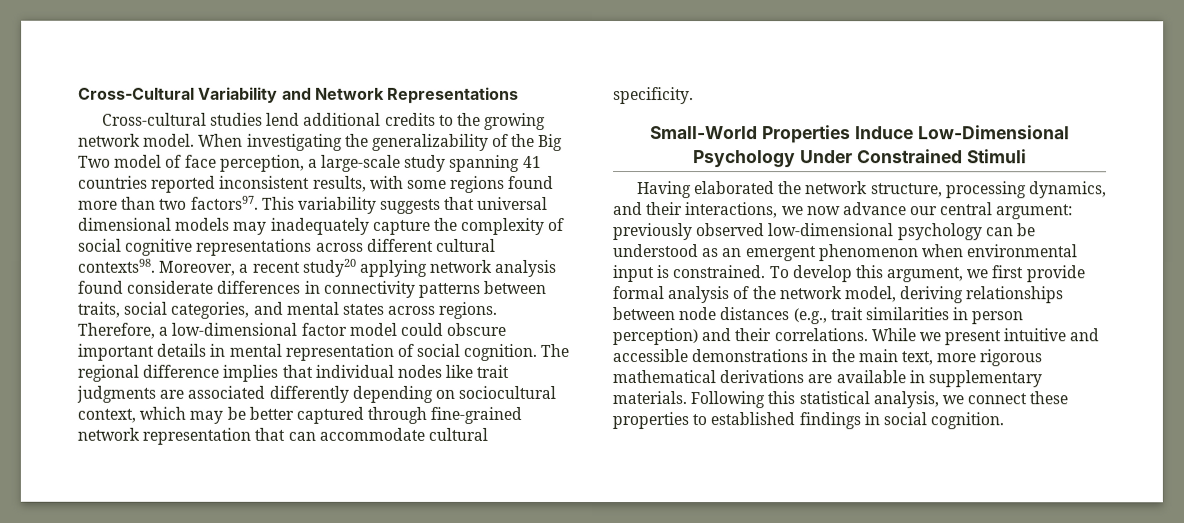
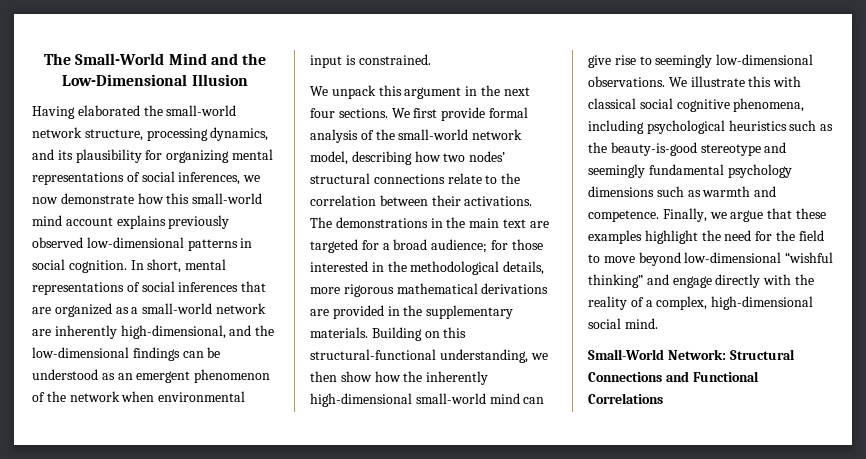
[78,86,520,104] [101,112,547,130] [78,133,564,151] [78,154,542,172] [78,175,555,193] [78,195,549,214] [78,217,566,235] [78,238,496,256] [77,258,558,277] [77,280,547,298] [77,301,498,319] [77,322,507,339] [77,343,570,361] [77,364,510,382] [76,385,557,403] [77,406,523,424] [77,427,488,445] [613,87,694,105] [650,125,1070,144] [693,149,1027,168] Cross-Cultural Variability and Network Representations // Cross-cultural studies lend additional credits to the growing network model. When investigating the generalizability of the Big Two model of face perception, a large-scale study spanning 41 countries reported inconsistent results, with some regions found more than two factors97. This variability suggests that universal dimensional models may inadequately capture the complexity of social cognitive representations across different cultural contexts98. Moreover, a recent study20 applying network analysis found considerate differences in connectivity patterns between traits, social categories, and mental states across regions. Therefore, a low-dimensional factor model could obscure important details in mental representation of social cognition. The regional difference implies that individual nodes like trait judgments are associated differently depending on sociocultural context, which may be better captured through fine-grained network representation that can accommodate cultural specificity. // Small-World Properties Induce Low-Dimensional Psychology Under Constrained Stimuli -> [43,53,267,65] [62,74,248,86] The Small-World Mind and the Low-Dimensional Illusion
(803, 188) none -> [166,105,237,116] small-world
[646,202,1074,220] [613,223,983,241] their interactions, we now advance our central argument: previously observed low-dimensional psychology -> [57,149,273,163] [32,171,261,185] [32,193,263,204] [32,215,230,229] [32,237,253,251] [32,259,227,273] [32,281,267,295] [32,303,266,317] [32,325,275,339] [32,347,180,361] its plausibility for organizing mental representations of social inferences, we now demonstrate how this small-world mind account explains previously observed low-dimensional patterns in social cognition. In short, mental representations of social inferences that are organized as a small-world network are inherently high-dimensional, and the low-dimensional findings
(919, 253) none -> [32,391,120,402] of the network
[768,265,989,283] To develop this argument, we -> [310,85,530,99] [310,108,410,118] // We unpack this argument in the next four sections. We
(776, 293) none -> [398,129,469,140] small-world
[899,286,1064,304] [612,307,1024,325] [612,328,1100,346] [612,349,933,366] deriving relationships between node distances (e.g., trait similarities in person perception) and their correlations. While we present intuitive and accessible demonstrations in the main text, -> [351,151,506,165] [310,173,521,184] [310,195,533,206] [310,217,549,228] [310,239,543,253] [310,261,545,275] describing how two nodes’ structural connections relate to the correlation between their activations. The demonstrations in the main text are targeted for a broad audience; for those interested in the methodological details,
[835,370,1042,388] [612,391,1069,409] [612,412,1005,430] available in supplementary materials. Following this statistical analysis, we connect these properties to established findings in social cognition. -> [332,305,514,319] [310,327,467,341] [310,349,548,363] [310,371,489,385] [310,393,545,407] [588,54,814,68] [588,76,802,87] [588,98,805,112] [588,120,834,134] [588,142,787,156] [588,164,792,178] [588,186,777,197] [588,208,826,222] [588,230,824,244] [588,252,834,266] [588,274,814,288] [588,296,814,310] [588,318,658,329] [588,349,795,360] [588,371,759,382] [588,393,663,404] provided in the supplementary materials. Building on this structural-functional understanding, we then show how the inherently high-dimensional small-world mind can give rise to seemingly low-dimensional observations. We illustrate this with classical social cognitive phenomena, including psychological heuristics such as the beauty-is-good stereotype and seemingly fundamental psychology dimensions such as warmth and competence. Finally, we argue that these examples highlight the need for the field to move beyond low-dimensional “wishful thinking” and engage directly with the reality of a complex, high-dimensional social mind. // Small-World Network: Structural Connections and Functional Correlations

